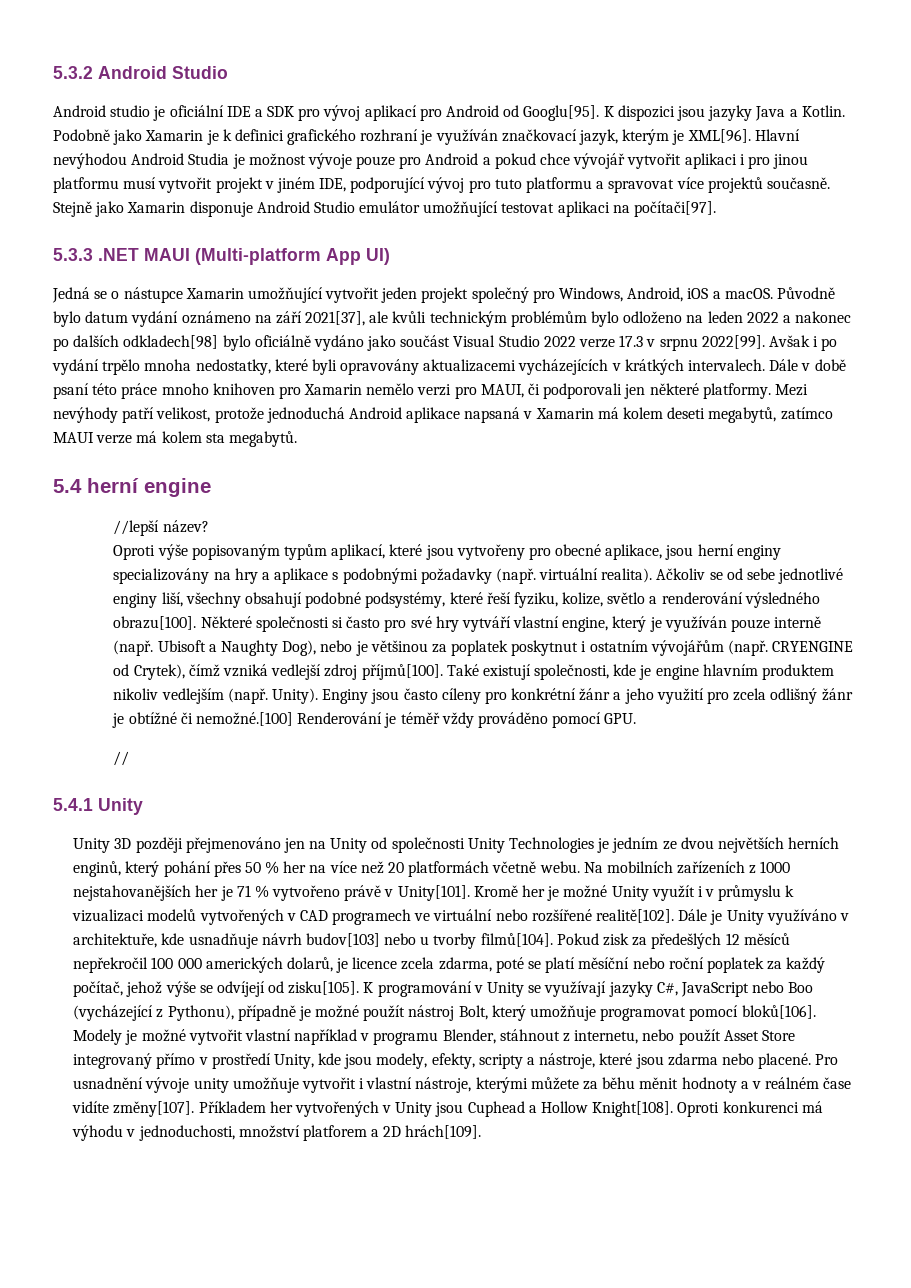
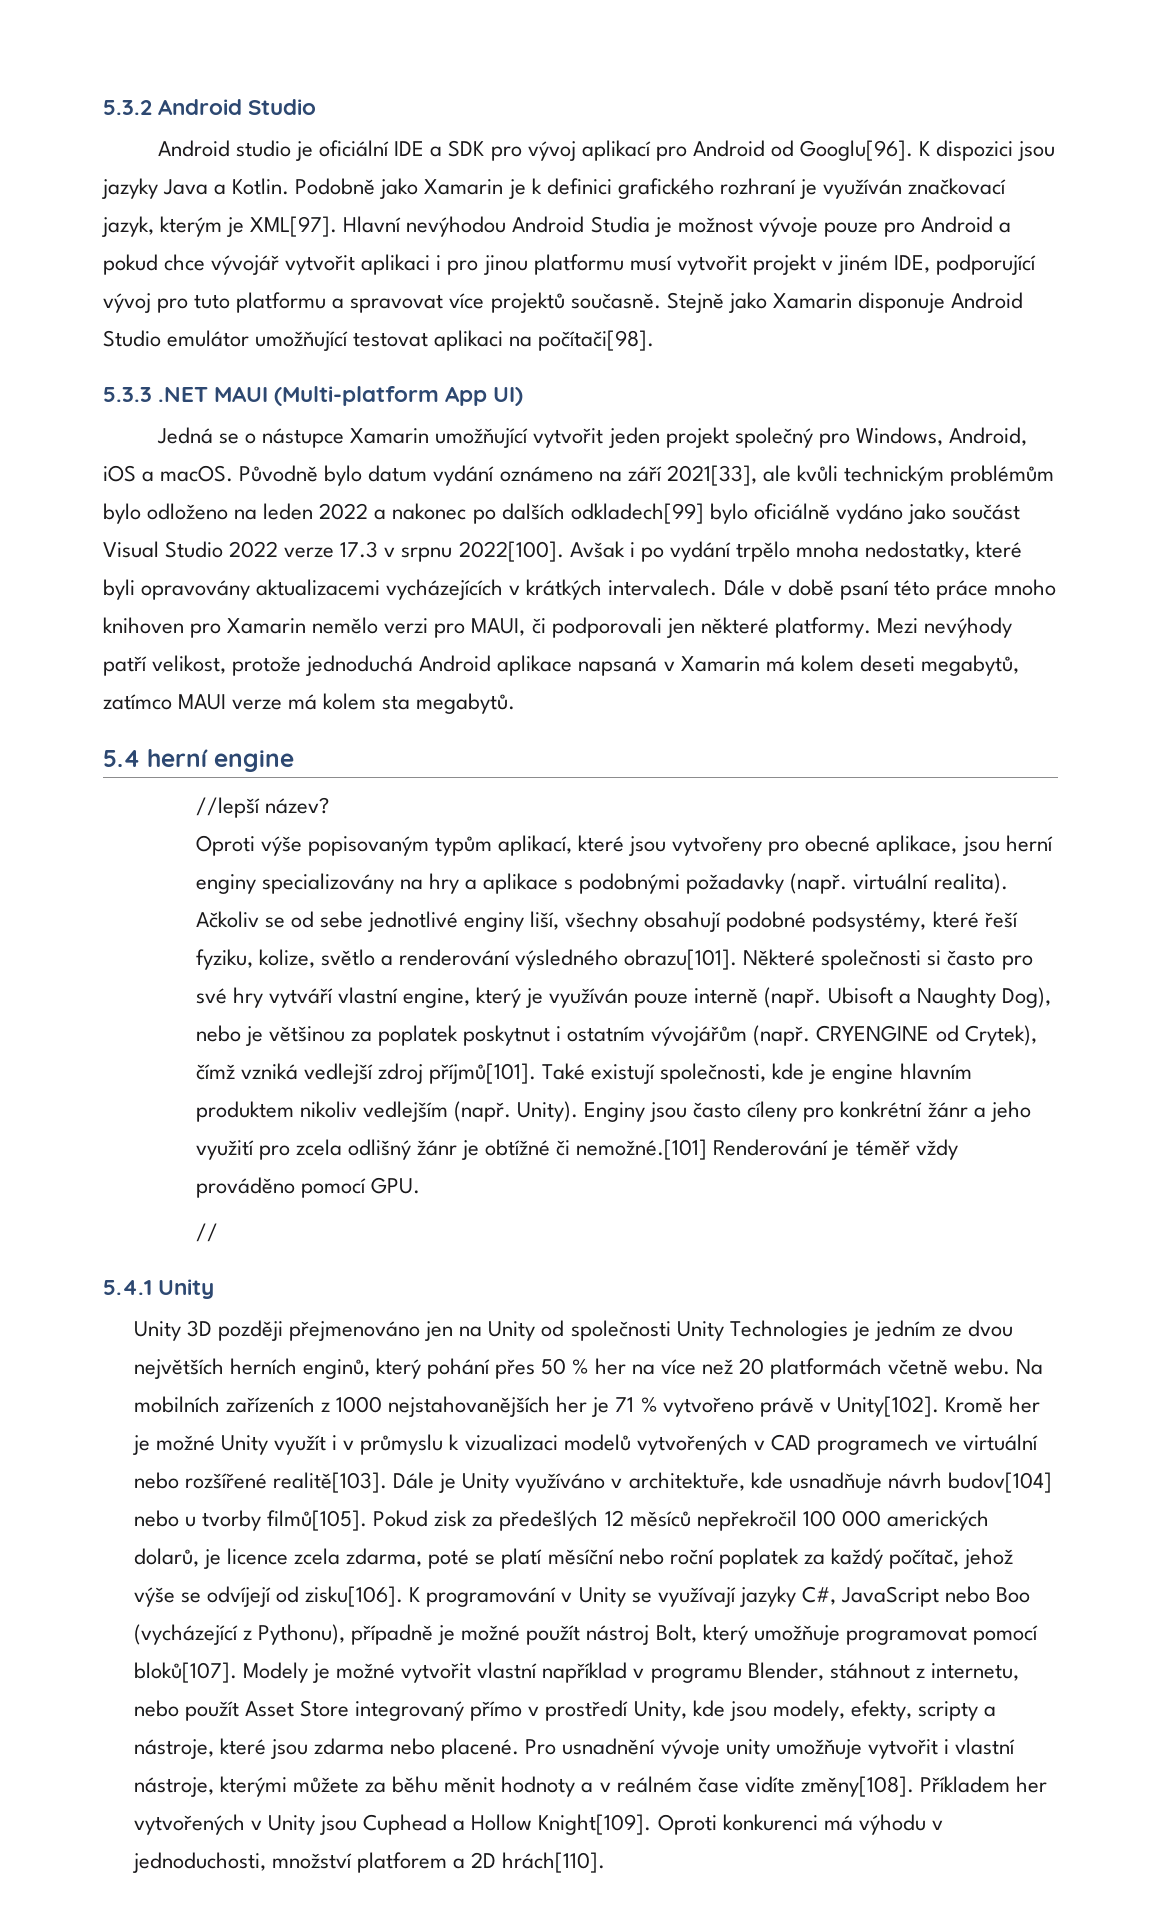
[523,105,600,121] Googlu[95]. -> [799,140,913,161] Googlu[96].
[687,129,751,143] XML[96]. -> [250,216,338,237] XML[97].
[634,201,717,217] počítači[97]. -> [538,330,655,351] počítači[98].
[305,311,366,326] 2021[37], -> [666,465,757,486] 2021[33],
[123,335,219,349] odkladech[98] -> [570,503,704,524] odkladech[99]
[701,335,765,349] 2022[99]. -> [458,541,564,562] 2022[100].
[113,616,197,630] obrazu[100]. -> [624,949,738,970] obrazu[101].
[361,664,443,680] příjmů[100]. -> [429,1063,537,1084] příjmů[101].
[195,712,293,726] nemožné.[100] -> [576,1139,708,1160] nemožné.[101]
[397,885,470,901] Unity[101]. -> [836,1396,939,1417] Unity[102].
[595,909,674,923] realitě[102]. -> [273,1472,388,1493] realitě[103].
[305,933,380,947] budov[103] -> [947,1472,1052,1493] budov[104]
[480,933,553,947] filmů[104]. -> [267,1510,368,1531] filmů[105].
[288,981,360,995] zisku[105]. -> [305,1586,404,1607] zisku[106].
[741,1005,816,1019] bloků[106]. -> [133,1662,237,1683] bloků[107].
[113,1101,195,1117] změny[107]. -> [800,1776,914,1797] změny[108].
[592,1101,674,1117] Knight[108]. -> [538,1814,652,1835] Knight[109].
[405,1125,482,1139] hrách[109]. -> [502,1852,606,1873] hrách[110].

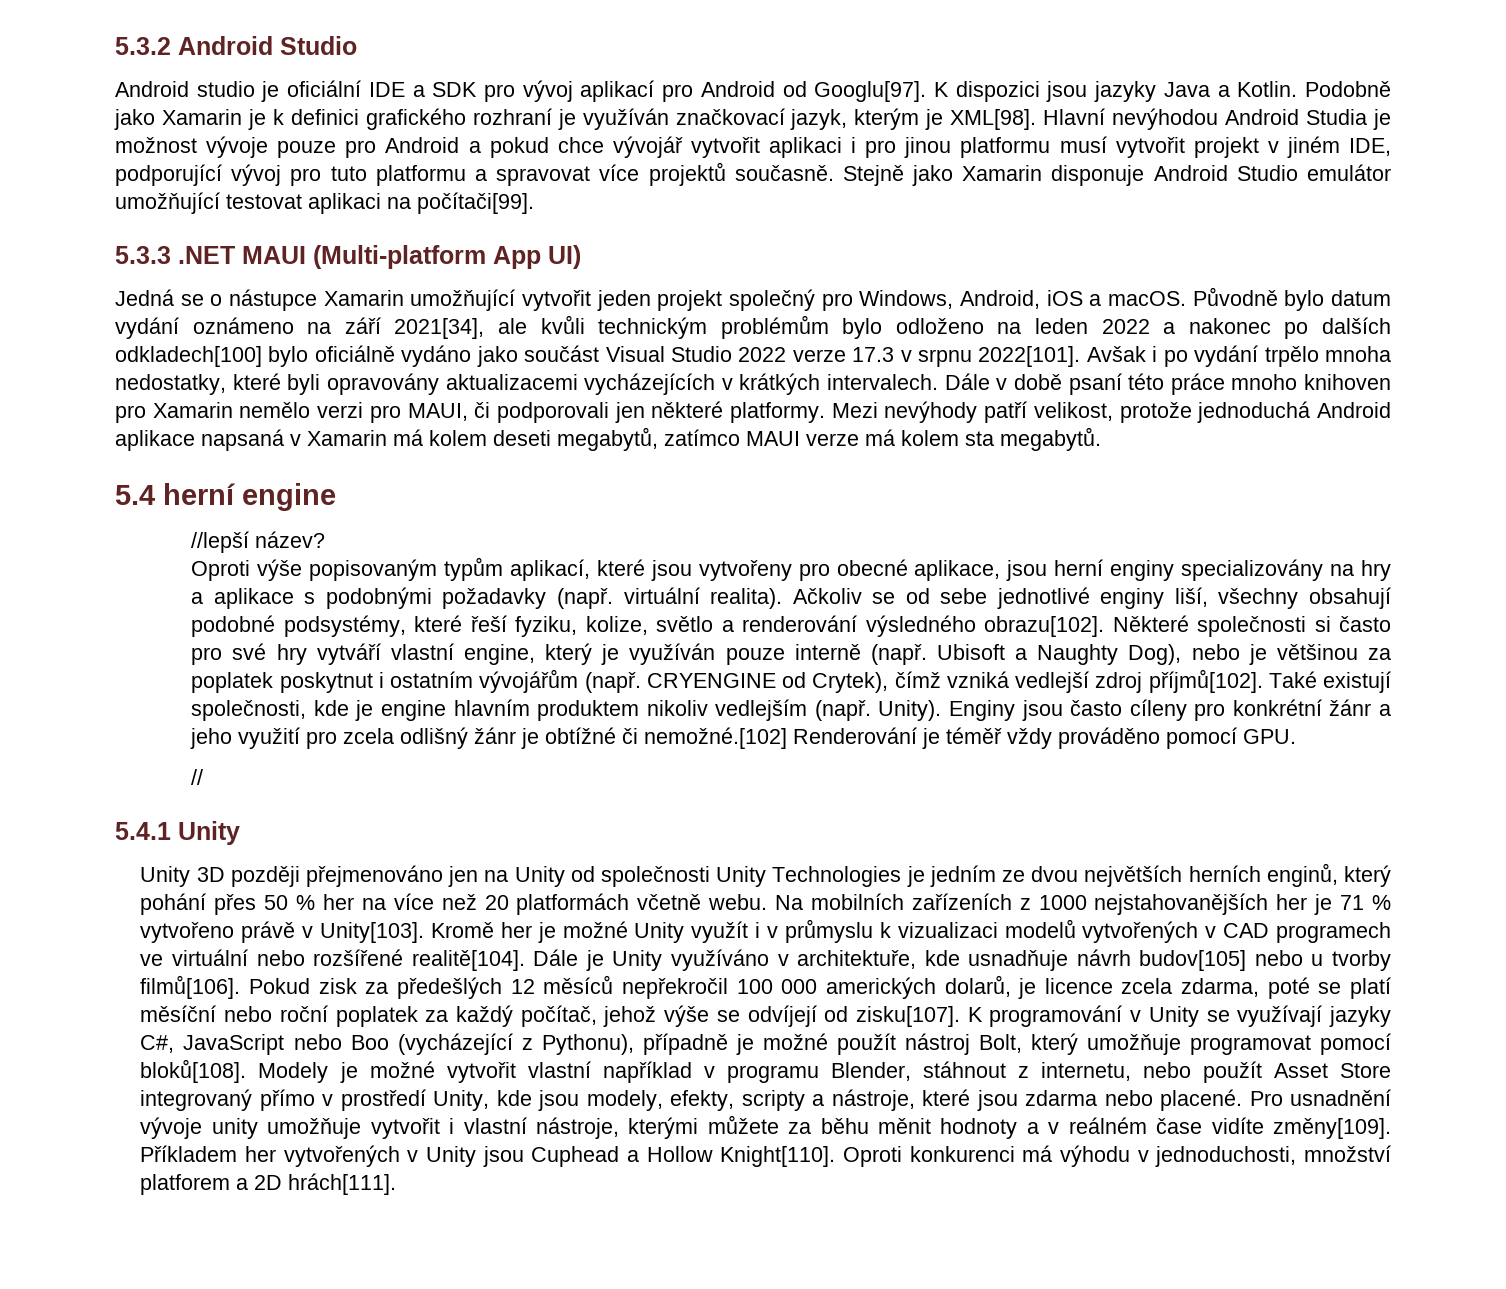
[799,140,913,161] Googlu[96]. -> [814,81,927,102] Googlu[97].
[250,216,338,237] XML[97]. -> [950,109,1037,130] XML[98].
[538,330,655,351] počítači[98]. -> [417,192,534,214] počítači[99].
[666,465,757,486] 2021[33], -> [394,318,485,339] 2021[34],
[570,503,704,524] odkladech[99] -> [115,346,262,367] odkladech[100]
[458,541,564,562] 2022[100]. -> [978,346,1081,367] 2022[101].
[624,949,738,970] obrazu[101]. -> [984,616,1105,637] obrazu[102].
[429,1063,537,1084] příjmů[101]. -> [1148,669,1263,693] příjmů[102].
[576,1139,708,1160] nemožné.[101] -> [644,727,788,749] nemožné.[102]
[836,1396,939,1417] Unity[102]. -> [320,922,425,943] Unity[103].
[273,1472,388,1493] realitě[103]. -> [411,950,525,971] realitě[104].
[947,1472,1052,1493] budov[104] -> [1139,950,1247,971] budov[105]
[267,1510,368,1531] filmů[105]. -> [140,975,241,999] filmů[106].
[305,1586,404,1607] zisku[106]. -> [856,1006,961,1027] zisku[107].
[133,1662,237,1683] bloků[107]. -> [140,1059,247,1083] bloků[108].
[800,1776,914,1797] změny[108]. -> [1273,1118,1391,1139] změny[109].
[538,1814,652,1835] Knight[109]. -> [720,1146,836,1167] Knight[110].
[502,1852,606,1873] hrách[110]. -> [288,1173,397,1195] hrách[111].

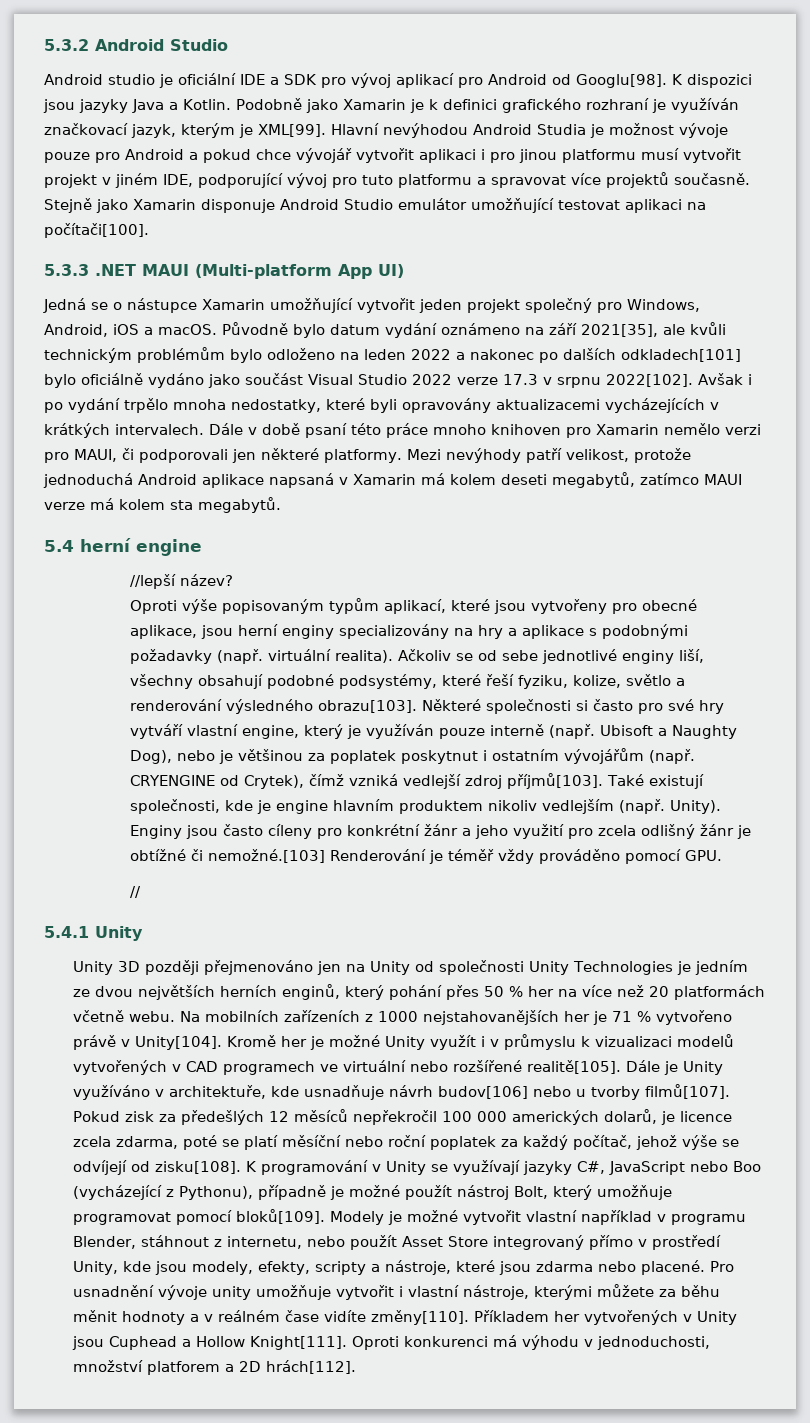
[814,81,927,102] Googlu[97]. -> [576,74,667,88] Googlu[98].
[950,109,1037,130] XML[98]. -> [258,124,326,137] XML[99].
[417,192,534,214] počítači[99]. -> [44,223,149,238] počítači[100].
[394,318,485,339] 2021[34], -> [581,324,658,337] 2021[35],
[115,346,262,367] odkladech[100] -> [621,349,741,362] odkladech[101]
[978,346,1081,367] 2022[101]. -> [606,374,693,387] 2022[102].
[984,616,1105,637] obrazu[102]. -> [317,700,417,713] obrazu[103].
[1148,669,1263,693] příjmů[102]. -> [506,773,603,789] příjmů[103].
[644,727,788,749] nemožné.[102] -> [207,849,325,863] nemožné.[103]
[320,922,425,943] Unity[103]. -> [134,1036,222,1050] Unity[104].
[411,950,525,971] realitě[104]. -> [526,1060,621,1074] realitě[105].
[1139,950,1247,971] budov[105] -> [437,1086,528,1099] budov[106]
[140,975,241,999] filmů[106]. -> [644,1084,730,1099] filmů[107].
[856,1006,961,1027] zisku[107]. -> [154,1161,241,1174] zisku[108].
[140,1059,247,1083] bloků[108]. -> [235,1209,325,1224] bloků[109].
[1273,1118,1391,1139] změny[109]. -> [370,1310,469,1325] změny[110].
[720,1146,836,1167] Knight[110]. -> [249,1336,347,1350] Knight[111].
[288,1173,397,1195] hrách[111]. -> [265,1360,356,1374] hrách[112].

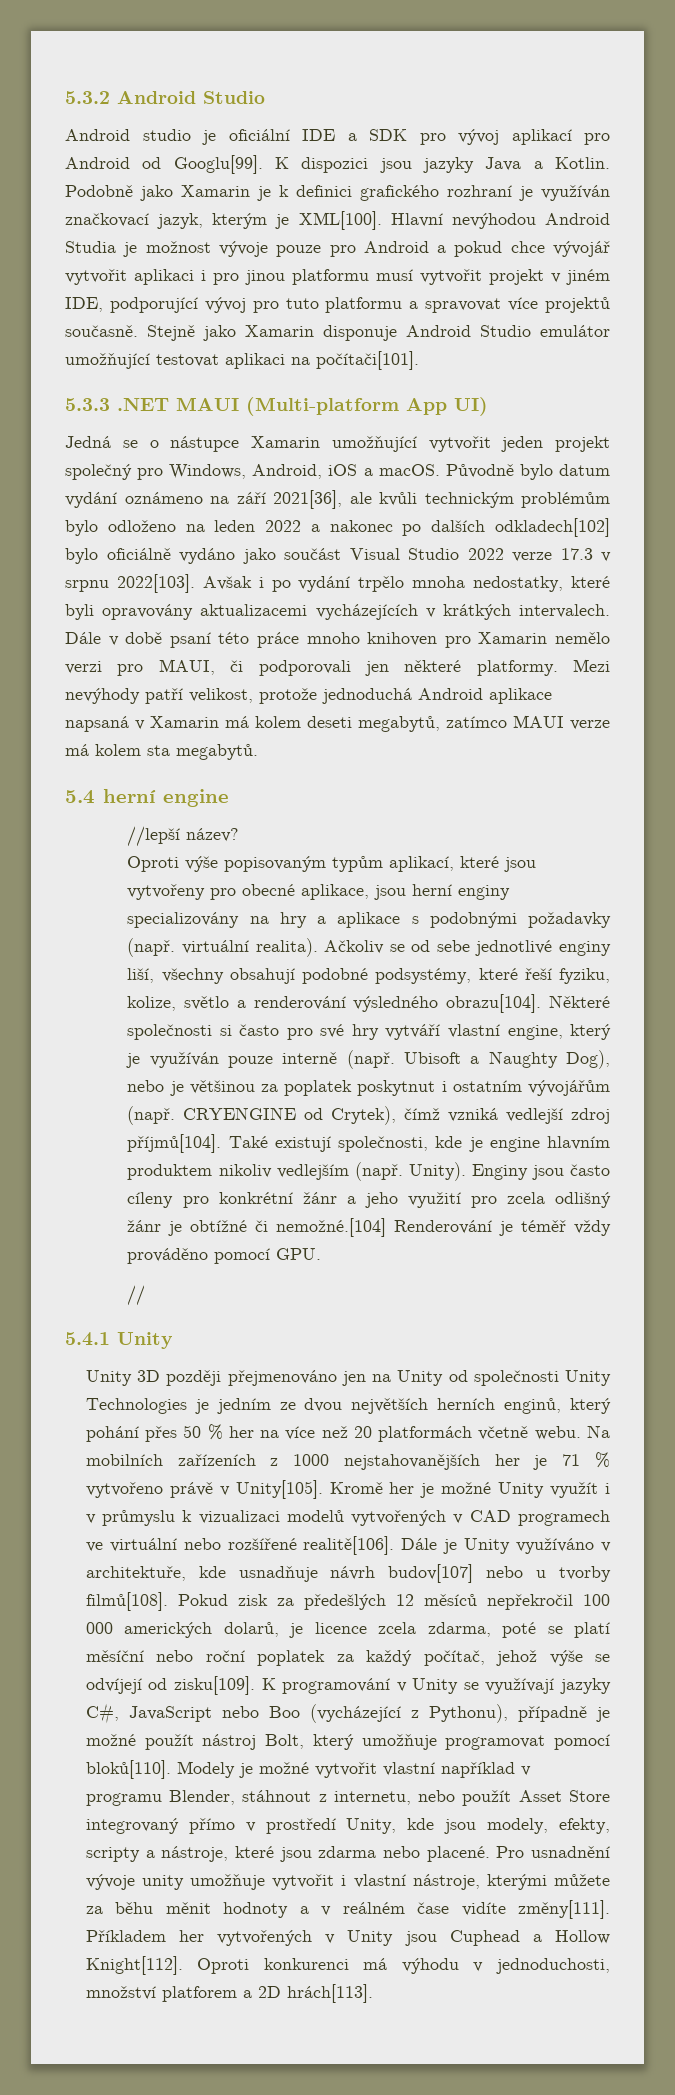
[576,74,667,88] Googlu[98]. -> [173,155,263,174] Googlu[99].
[258,124,326,137] XML[99]. -> [298,211,382,230] XML[100].
[44,223,149,238] počítači[100]. -> [316,351,419,370] počítači[101].
[581,324,658,337] 2021[35], -> [273,490,342,509] 2021[36],
[621,349,741,362] odkladech[101] -> [494,518,610,537] odkladech[102]
[606,374,693,387] 2022[102]. -> [116,574,195,593] 2022[103].
[317,700,417,713] obrazu[103]. -> [446,994,542,1013] obrazu[104].
[506,773,603,789] příjmů[103]. -> [127,1134,222,1153] příjmů[104].
[207,849,325,863] nemožné.[103] -> [276,1218,387,1237] nemožné.[104]
[134,1036,222,1050] Unity[104]. -> [235,1480,323,1499] Unity[105].
[526,1060,621,1074] realitě[105]. -> [303,1536,395,1555] realitě[106].
[437,1086,528,1099] budov[106] -> [388,1564,474,1583] budov[107]
[644,1084,730,1099] filmů[107]. -> [85,1592,168,1611] filmů[108].
[154,1161,241,1174] zisku[108]. -> [173,1676,255,1695] zisku[109].
[235,1209,325,1224] bloků[109]. -> [85,1760,171,1779] bloků[110].
[370,1310,469,1325] změny[110]. -> [517,1900,610,1919] změny[111].
[249,1336,347,1350] Knight[111]. -> [85,1956,183,1975] Knight[112].
[265,1360,356,1374] hrách[112]. -> [286,1984,373,2003] hrách[113].

